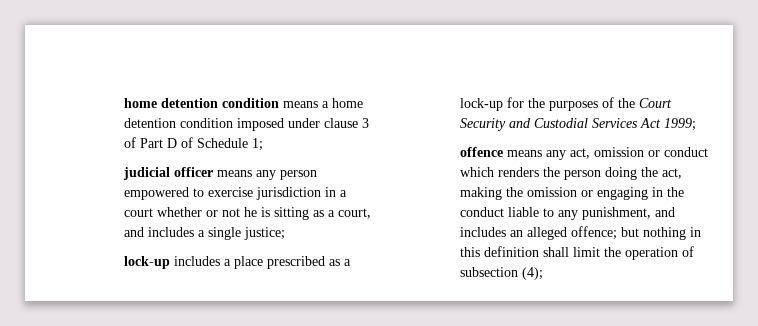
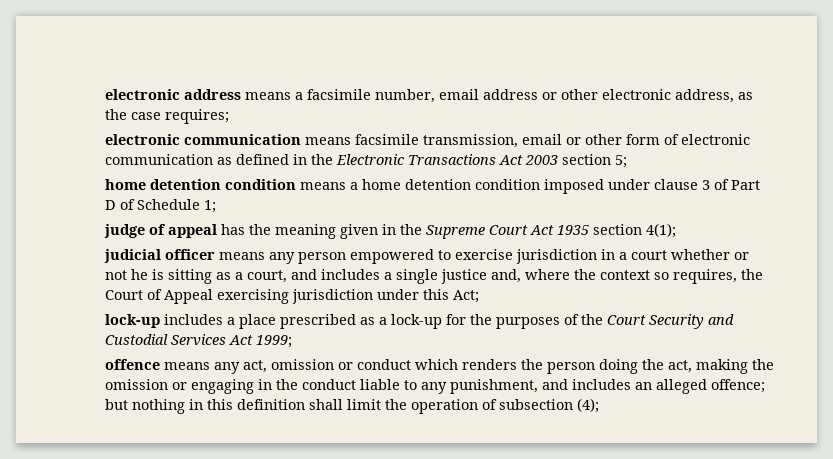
(124, 103) none -> [105,89,754,103] [105,109,230,124] [105,134,751,148] [105,154,628,168] electronic address means a facsimile number, email address or other electronic address, as the case requires; // electronic communication means facsimile transmission, email or other form of electronic communication as defined in the Electronic Transactions Act 2003 section 5; //
(264, 144) none -> [104,223,677,239] // judge of appeal has the meaning given in the Supreme Court Act 1935 section 4(1);
[244,227,286,240] justice; -> [441,269,764,284] [105,289,480,304] justice and, where the context so requires, the Court of Appeal exercising jurisdiction under this Act;

